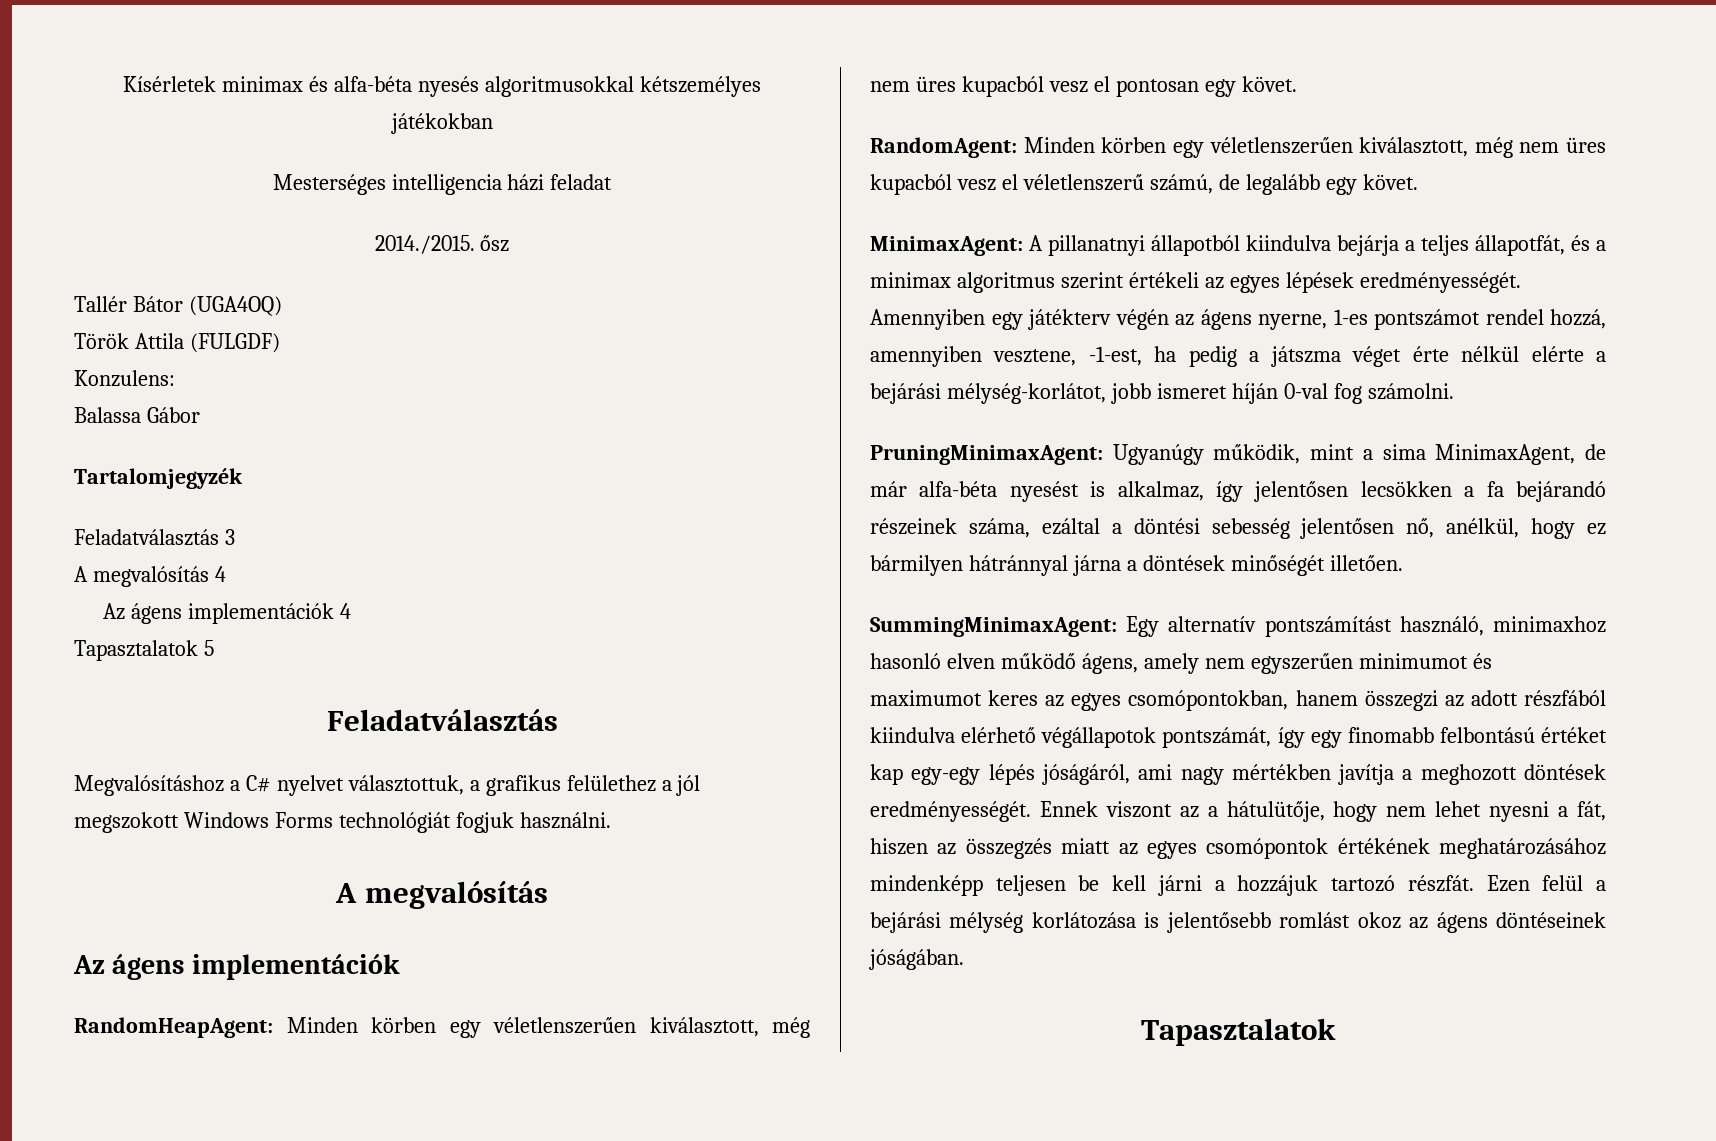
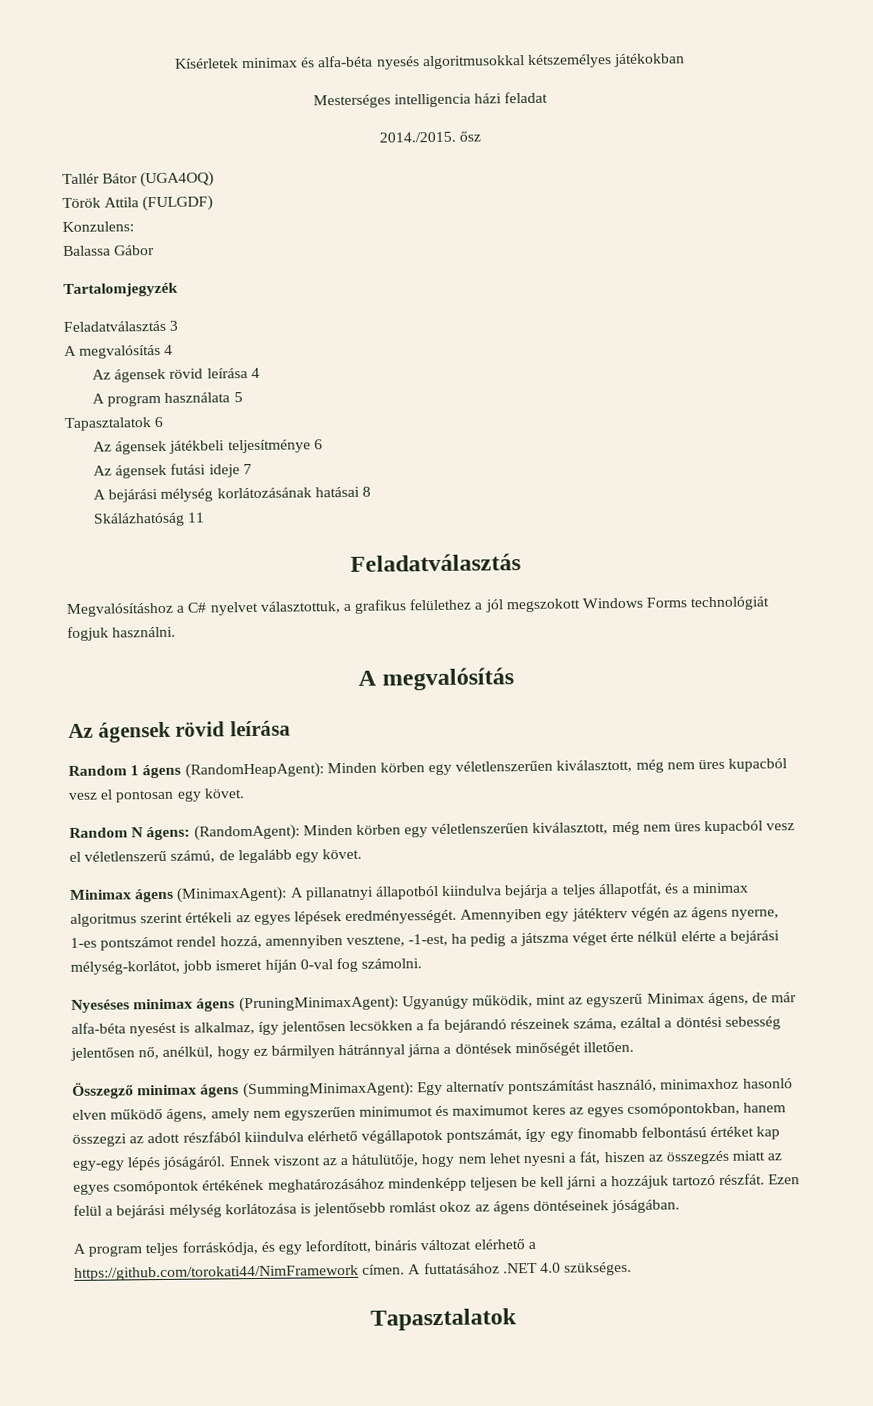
[130,603,351,624] [74,640,214,661] ágens implementációk 4 // Tapasztalatok 5 -> [114,367,260,383] [91,392,243,407] [64,416,164,432] [92,439,323,455] [92,463,252,479] [92,486,371,503] [92,512,206,527] ágensek rövid leírása 4 // A program használata 5 // Tapasztalatok 6 // Az ágensek játékbeli teljesítménye 6 // Az ágensek futási ideje 7 // A bejárási mélység korlátozásának hatásai 8 // Skálázhatóság 11
[112,954,400,980] [74,1017,273,1038] ágens implementációk // RandomHeapAgent: -> [97,720,292,743] [68,762,324,779] ágensek rövid leírása // Random 1 ágens (RandomHeapAgent):
[870,137,1017,158] RandomAgent: -> [69,824,300,841] Random N ágens: (RandomAgent):
[870,236,1023,256] MinimaxAgent: -> [70,886,288,903] Minimax ágens (MinimaxAgent):
[870,444,1576,465] PruningMinimaxAgent: Ugyanúgy működik, mint a sima MinimaxAgent, -> [71,992,749,1013] Nyeséses minimax ágens (PruningMinimaxAgent): Ugyanúgy működik, mint az egyszerű Minimax ágens,
[870,617,1117,637] SummingMinimaxAgent: -> [72,1081,414,1099] Összegző minimax ágens (SummingMinimaxAgent):
[1041,764,1606,785] [870,801,1031,822] jóságáról, ami nagy mértékben javítja a meghozott döntések eredményességét. -> [162,1156,227,1170] jóságáról.
(964, 959) none -> [73,1239,536,1257] [74,1261,633,1281] // A program teljes forráskódja, és egy lefordított, bináris változat elérhető a https://github.com/torokati44/NimFramework címen. A futtatásához .NET 4.0 szükséges.

